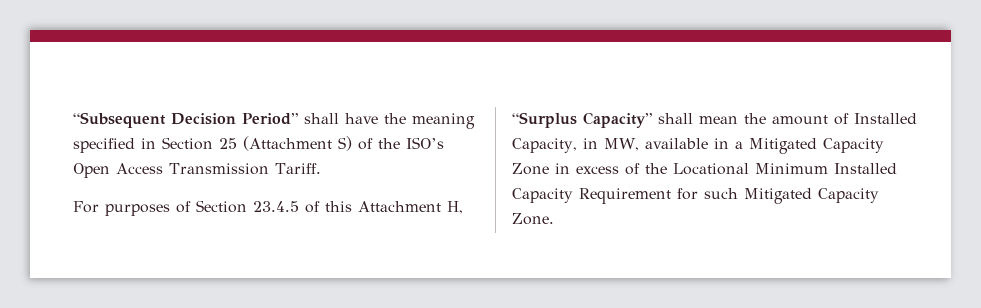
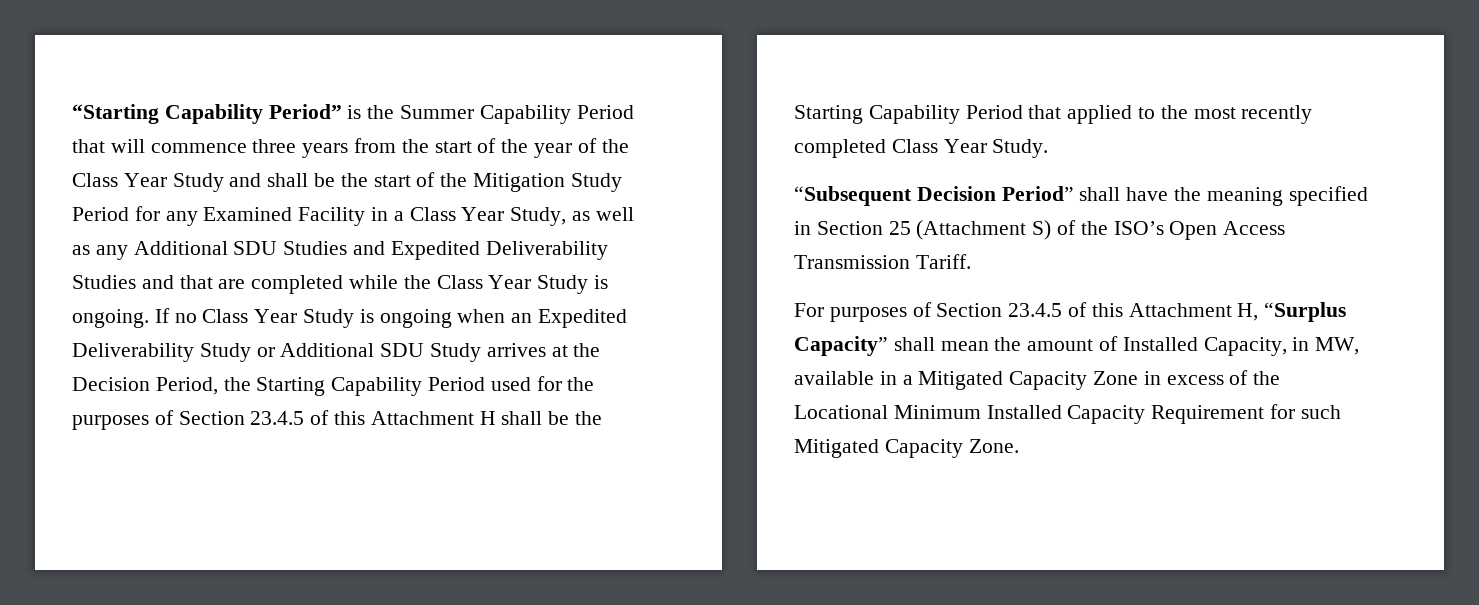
(73, 120) none -> [72,104,634,124] [72,138,629,158] [72,172,622,192] [72,206,634,226] [72,241,608,260] [72,275,609,294] [72,308,628,328] [72,343,601,362] [72,376,595,396] [72,410,603,430] [794,105,1313,124] [794,139,1049,158] “Starting Capability Period” is the Summer Capability Period that will commence three years from the start of the year of the Class Year Study and shall be the start of the Mitigation Study Period for any Examined Facility in a Class Year Study, as well as any Additional SDU Studies and Expedited Deliverability Studies and that are completed while the Class Year Study is ongoing. If no Class Year Study is ongoing when an Expedited Deliverability Study or Additional SDU Study arrives at the Decision Period, the Starting Capability Period used for the purposes of Section 23.4.5 of this Attachment H shall be the Starting Capability Period that applied to the most recently completed Class Year Study. //

